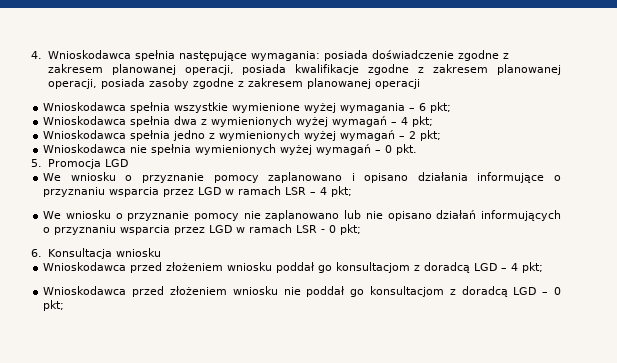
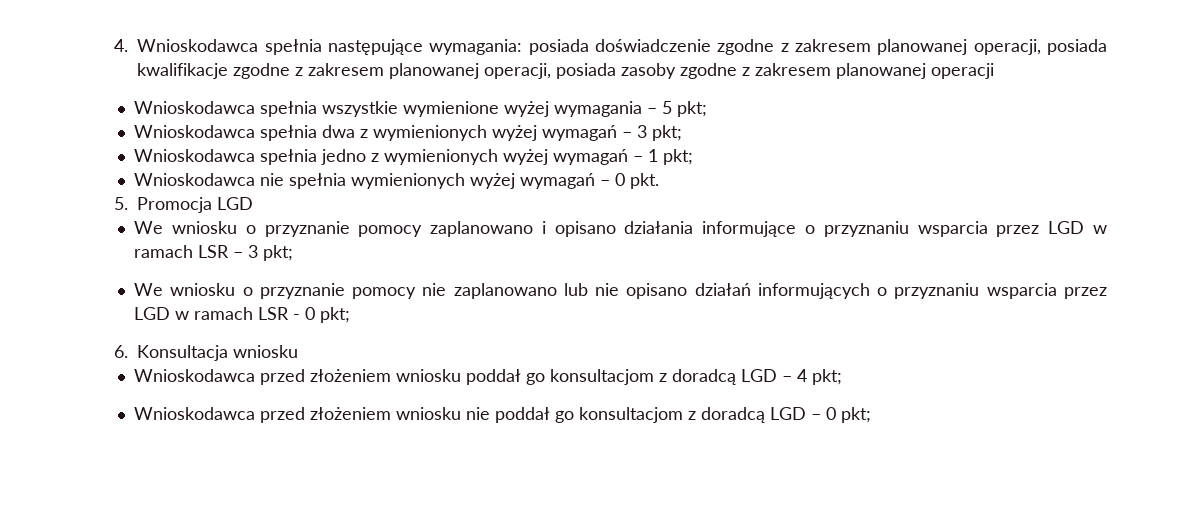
[419,103,427,111] 6 -> [662,101,673,114] 5
[401,117,409,125] 4 -> [637,125,648,138] 3
[409,131,417,139] 2 -> [648,149,659,162] 1
[320,187,328,195] 4 -> [248,245,259,258] 3

